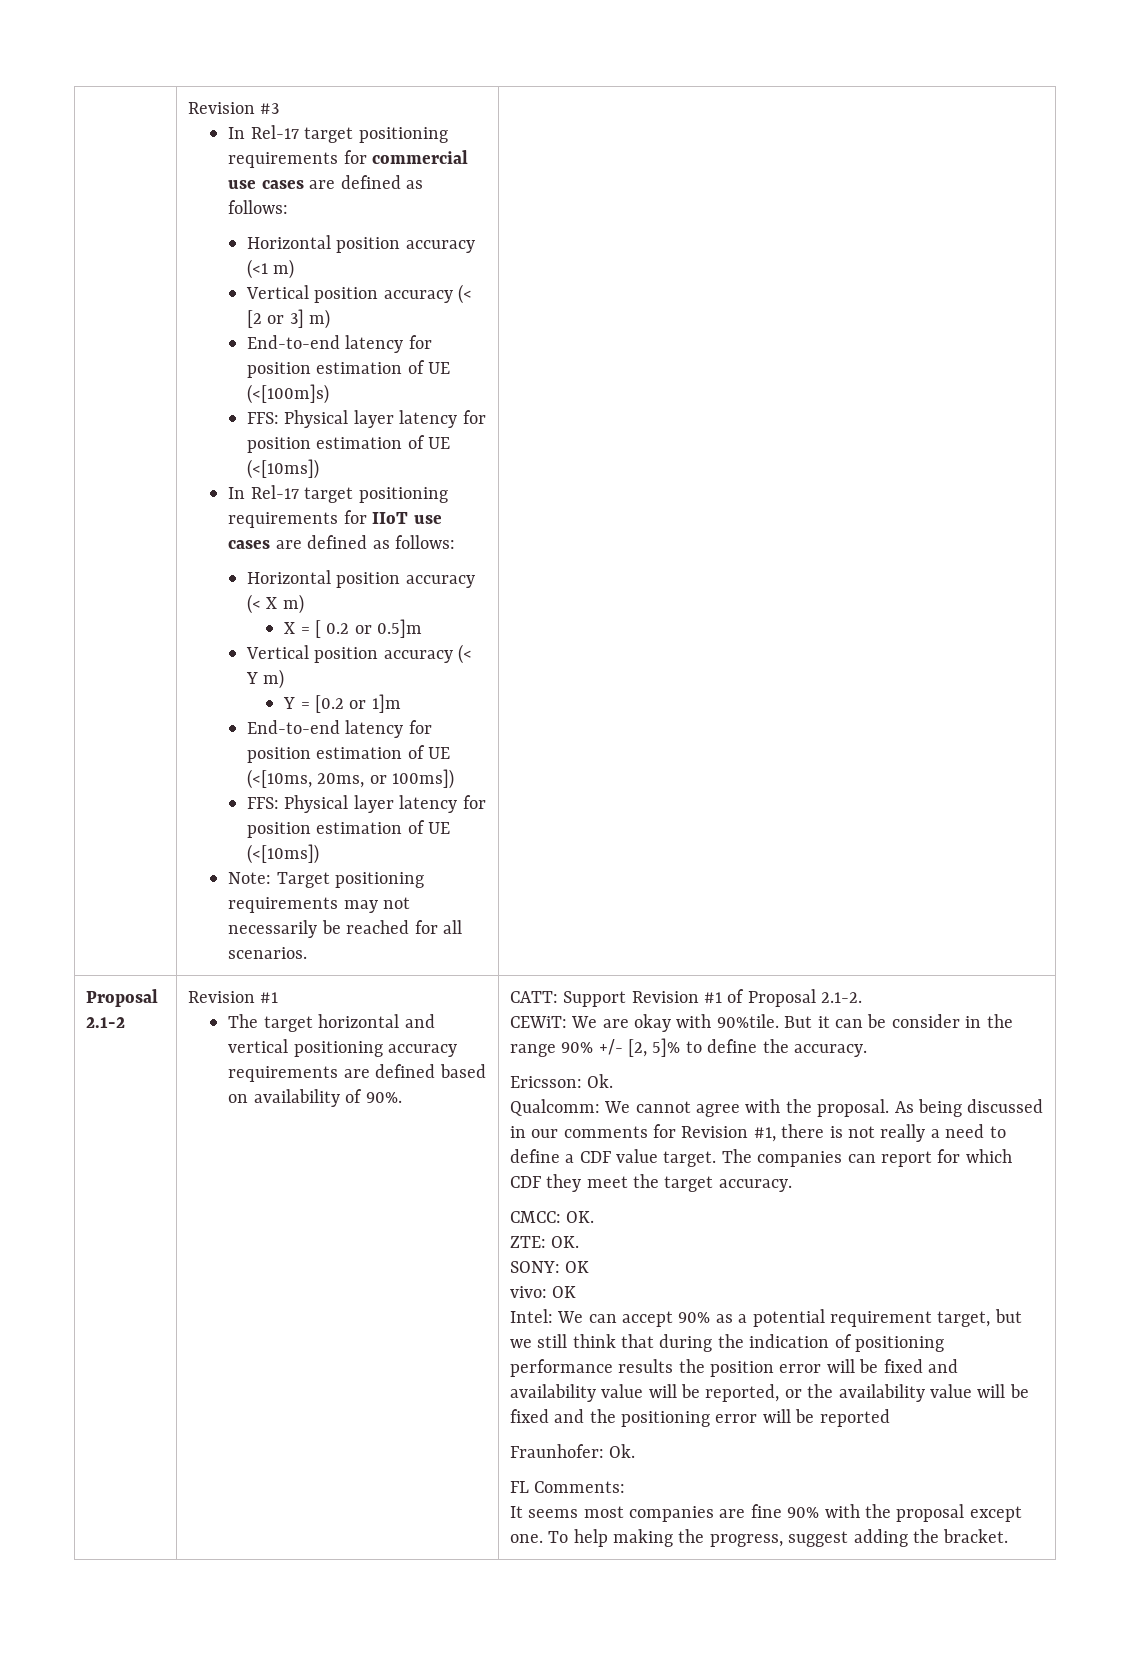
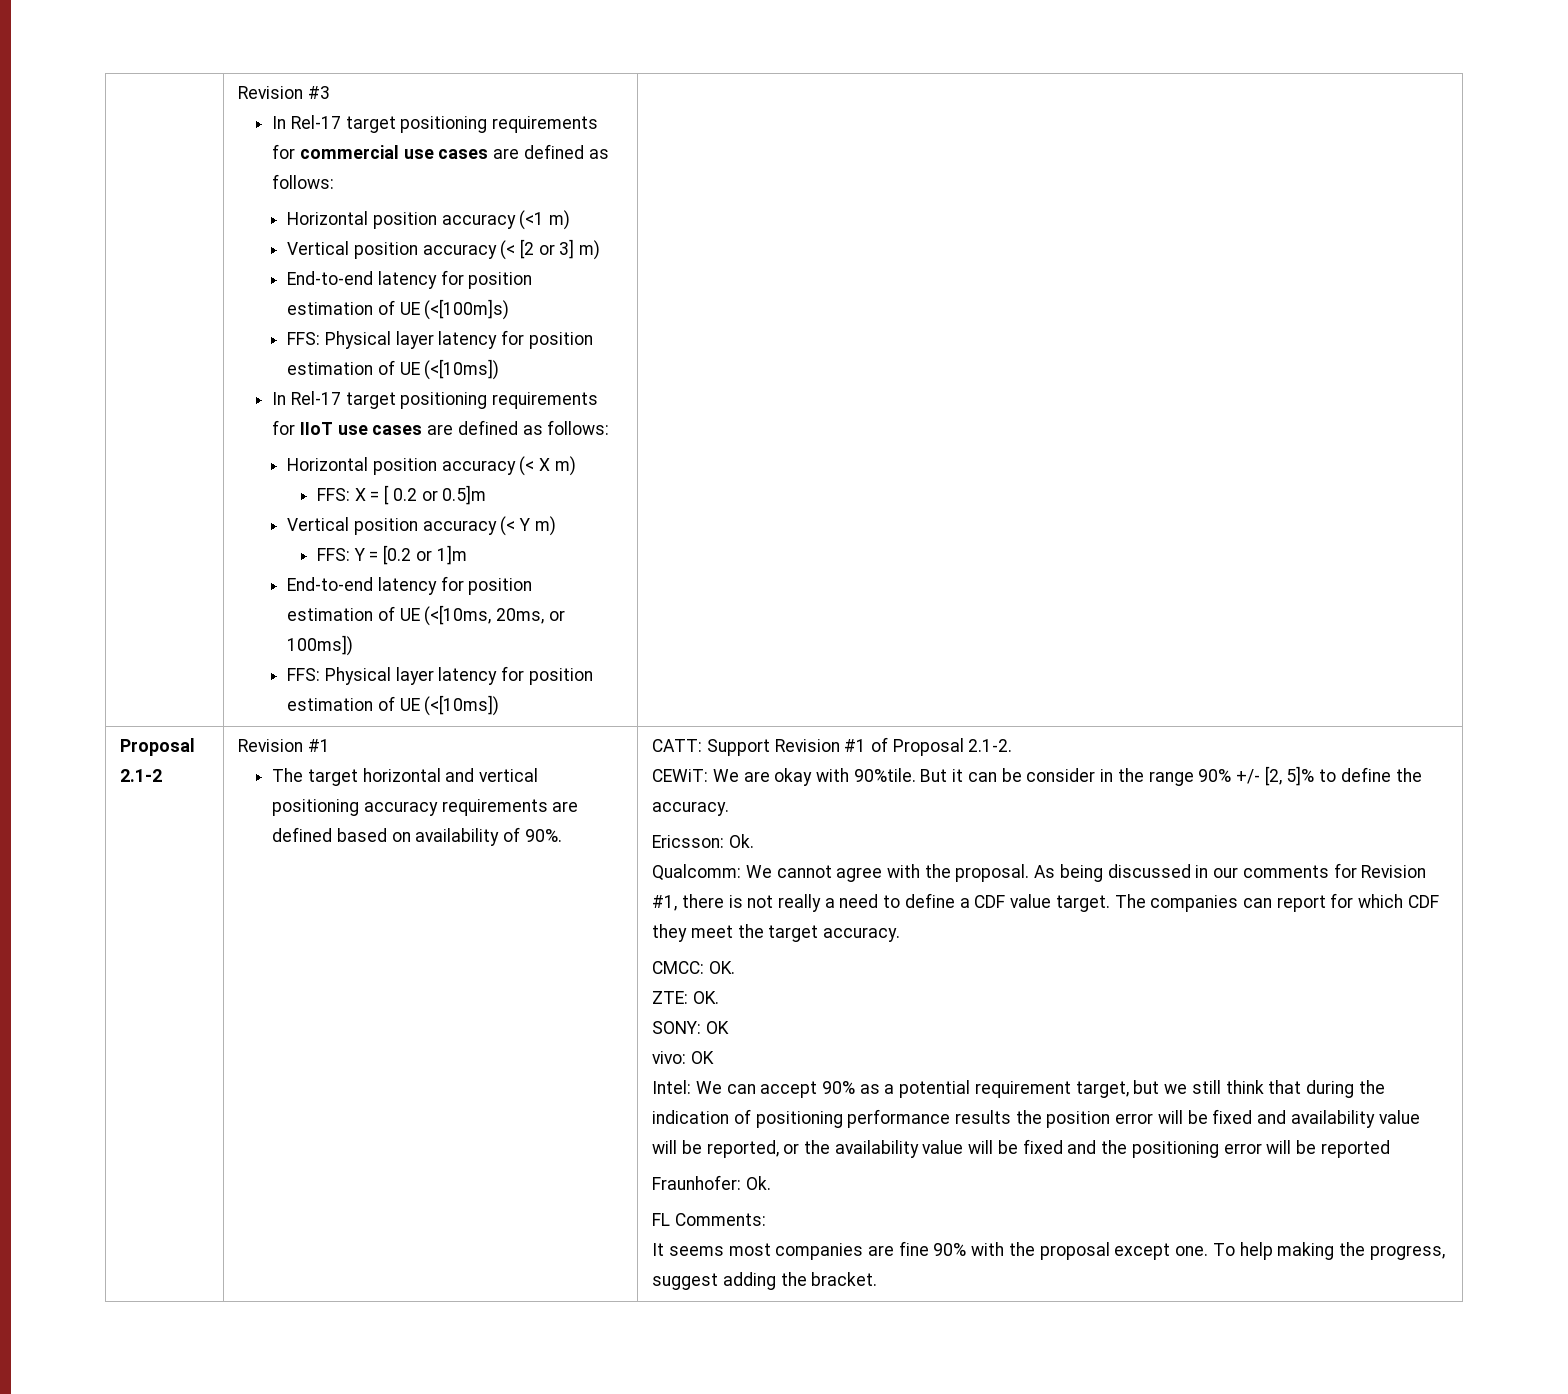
(304, 604) none -> [316,488,350,501] FFS:
(285, 679) none -> [316,548,350,561] FFS:
[228,872,425,888] [228,897,411,913] [228,920,462,938] [228,947,308,959] // Note: Target positioning requirements may not necessarily be reached for all scenarios. -> (500, 705) none

